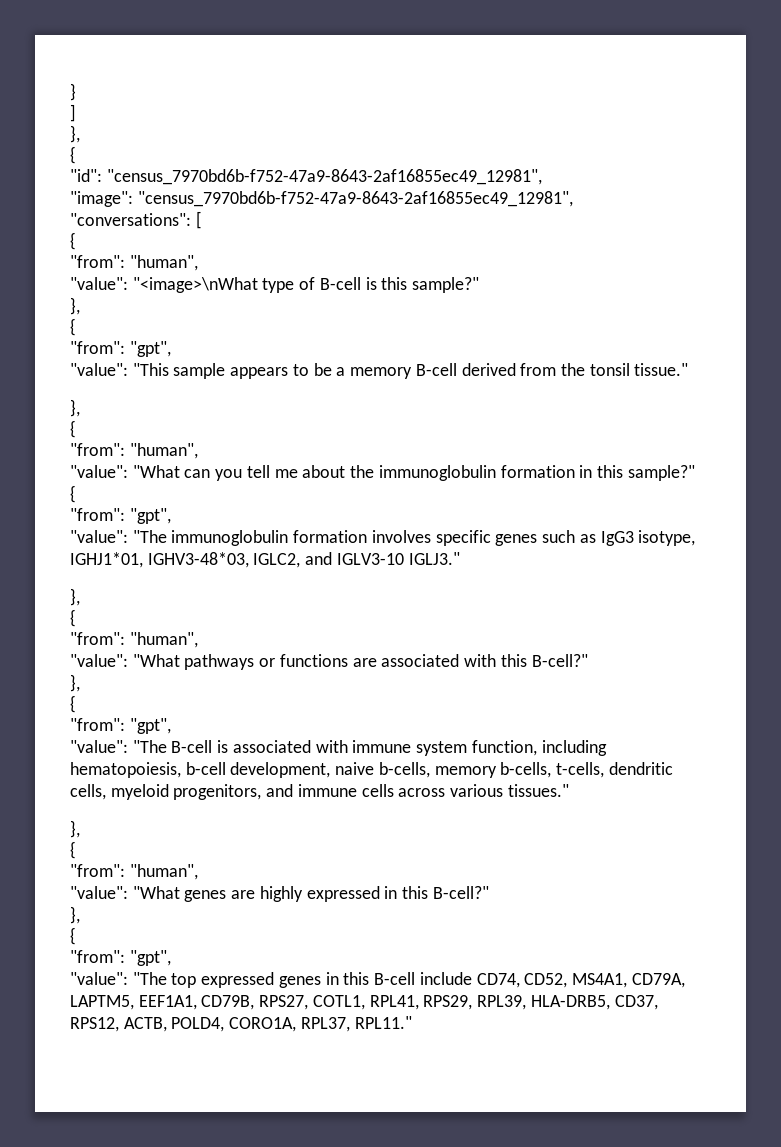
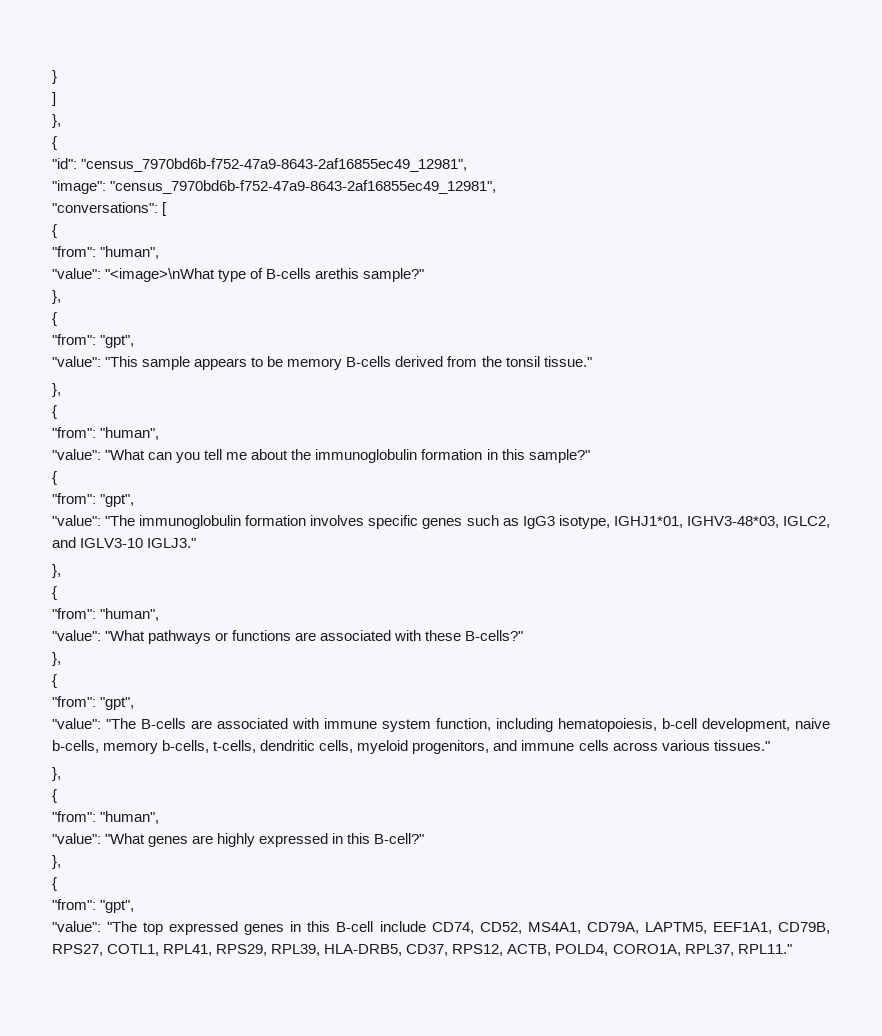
[319,277,408,290] B-cell is this -> [266,268,360,279] B-cells arethis
[336,363,457,379] a memory B-cell -> [287,356,392,370] memory B-cells
[500,654,588,667] [70,674,80,692] [70,695,76,713] [70,718,171,734] [70,740,229,753] this B-cell?" // }, // { // "from": "gpt", // "value": "The B-cell is -> [425,630,524,641] [52,652,61,666] [52,674,57,688] [52,696,135,710] [52,718,212,729] these B-cells?" // }, // { // "from": "gpt", // "value": "The B-cells are

